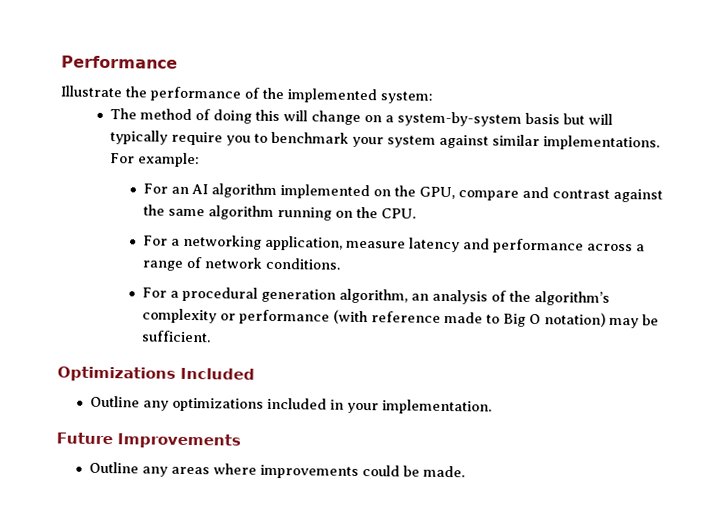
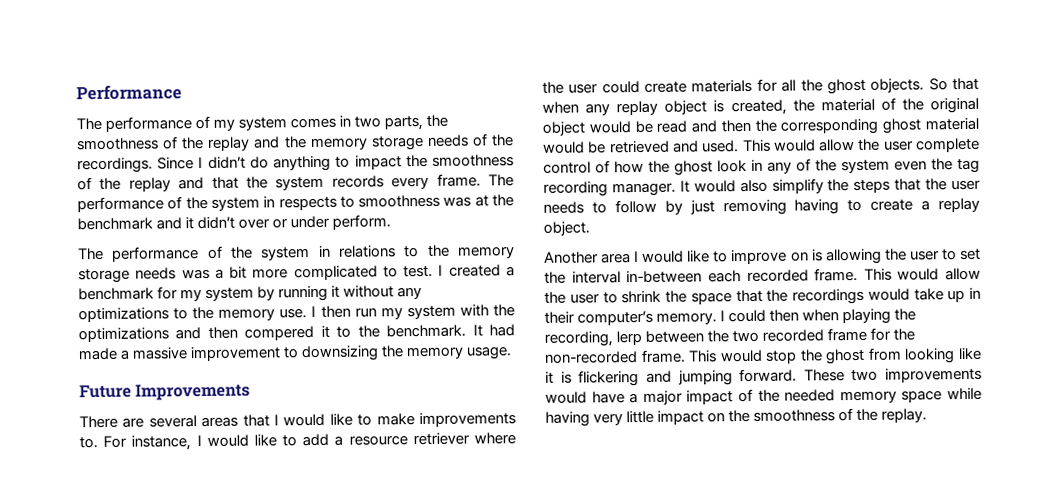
[60,85,433,104] [109,108,613,127] [109,130,660,151] [109,152,200,168] [142,183,663,203] [142,204,416,221] [142,234,645,254] [141,256,340,271] [141,286,610,306] [141,308,659,329] [140,330,211,343] [57,366,255,382] [89,395,492,415] [56,432,241,449] [88,461,465,479] Illustrate the performance of the implemented system: // The method of doing this will change on a system-by-system basis but will typically require you to benchmark your system against similar implementations. For example: // For an AI algorithm implemented on the GPU, compare and contrast against the same algorithm running on the CPU. // For a networking application, measure latency and performance across a range of network conditions. // For a procedural generation algorithm, an analysis of the algorithm’s complexity or performance (with reference made to Big O notation) may be sufficient. // Optimizations Included // Outline any optimizations included in your implementation. // Future Improvements // Outline any areas where improvements could be made. -> [76,114,449,132] [76,133,515,151] [77,154,515,174] [77,173,514,192] [77,194,515,213] [77,214,392,231] [78,244,515,262] [78,264,515,284] [78,285,423,302] [78,304,515,323] [78,324,516,343] [78,345,513,362] [79,383,251,401] [79,412,516,429] [79,432,517,451] [542,77,979,95] [542,97,979,116] [542,117,979,136] [543,137,981,154] [543,158,980,176] [543,178,981,197] [543,197,980,216] [543,221,590,236] [544,248,981,265] [544,267,981,284] [544,287,981,305] [544,308,917,326] [544,327,916,347] [544,347,982,365] [545,367,982,387] [545,387,982,405] [545,408,928,427] The performance of my system comes in two parts, the smoothness of the replay and the memory storage needs of the recordings. Since I didn’t do anything to impact the smoothness of the replay and that the system records every frame. The performance of the system in respects to smoothness was at the benchmark and it didn’t over or under perform. // The performance of the system in relations to the memory storage needs was a bit more complicated to test. I created a benchmark for my system by running it without any optimizations to the memory use. I then run my system with the optimizations and then compered it to the benchmark. It had made a massive improvement to downsizing the memory usage. // Future Improvements // There are several areas that I would like to make improvements to. For instance, I would like to add a resource retriever where the user could create materials for all the ghost objects. So that when any replay object is created, the material of the original object would be read and then the corresponding ghost material would be retrieved and used. This would allow the user complete control of how the ghost look in any of the system even the tag recording manager. It would also simplify the steps that the user needs to follow by just removing having to create a replay object. // Another area I would like to improve on is allowing the user to set the interval in-between each recorded frame. This would allow the user to shrink the space that the recordings would take up in their computer’s memory. I could then when playing the recording, lerp between the two recorded frame for the non-recorded frame. This would stop the ghost from looking like it is flickering and jumping forward. These two improvements would have a major impact of the needed memory space while having very little impact on the smoothness of the replay.

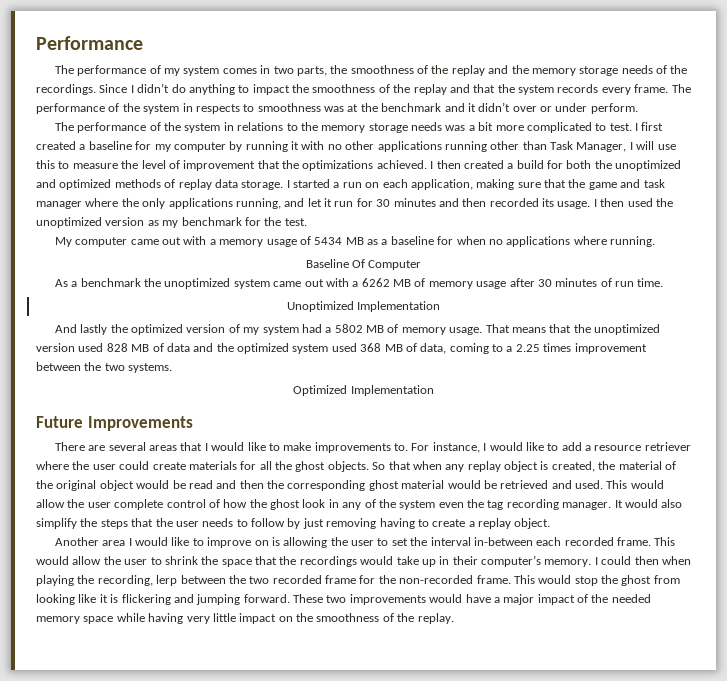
[448,264,515,277] [78,287,154,301] created a benchmark -> [641,122,664,131] [36,141,132,150] first created a baseline
[205,287,255,301] system -> [173,142,226,152] computer
[343,285,423,300] [78,304,515,323] [78,324,516,343] [78,345,513,362] without any optimizations to the memory use. I then run my system with the optimizations and then compered it to the benchmark. It had made a massive improvement to downsizing the memory usage. -> [301,141,676,152] [36,160,682,171] [36,179,665,190] [36,198,673,209] [36,217,307,228] [54,236,656,247] [305,259,422,270] [54,278,664,289] [286,301,441,312] [54,324,661,335] [36,343,647,354] [36,362,173,373] [293,385,434,396] with no other applications running other than Task Manager, I will use this to measure the level of improvement that the optimizations achieved. I then created a build for both the unoptimized and optimized methods of replay data storage. I started a run on each application, making sure that the game and task manager where the only applications running, and let it run for 30 minutes and then recorded its usage. I then used the unoptimized version as my benchmark for the test. // My computer came out with a memory usage of 5434 MB as a baseline for when no applications where running. // Baseline Of Computer // As a benchmark the unoptimized system came out with a 6262 MB of memory usage after 30 minutes of run time. // Unoptimized Implementation // And lastly the optimized version of my system had a 5802 MB of memory usage. That means that the unoptimized version used 828 MB of data and the optimized system used 368 MB of data, coming to a 2.25 times improvement between the two systems. // Optimized Implementation

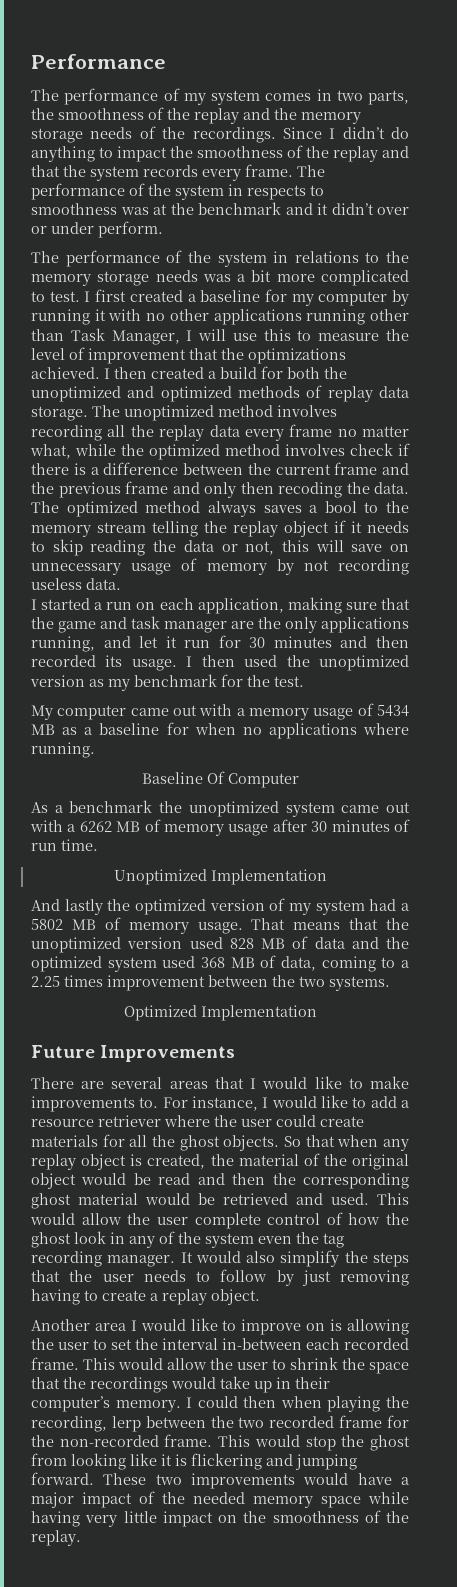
(284, 185) none -> [92,405,337,421] [31,424,409,441] [30,443,410,460] [31,462,409,475] [31,481,409,498] [31,501,409,517] [31,520,409,537] [31,539,409,556] [31,558,409,575] [31,578,121,590] The unoptimized method involves recording all the replay data every frame no matter what, while the optimized method involves check if there is a difference between the current frame and the previous frame and only then recoding the data. The optimized method always saves a bool to the memory stream telling the replay object if it needs to skip reading the data or not, this will save on unnecessary usage of memory by not recording useless data. //
[85,198,119,207] where -> [231,621,254,629] are

